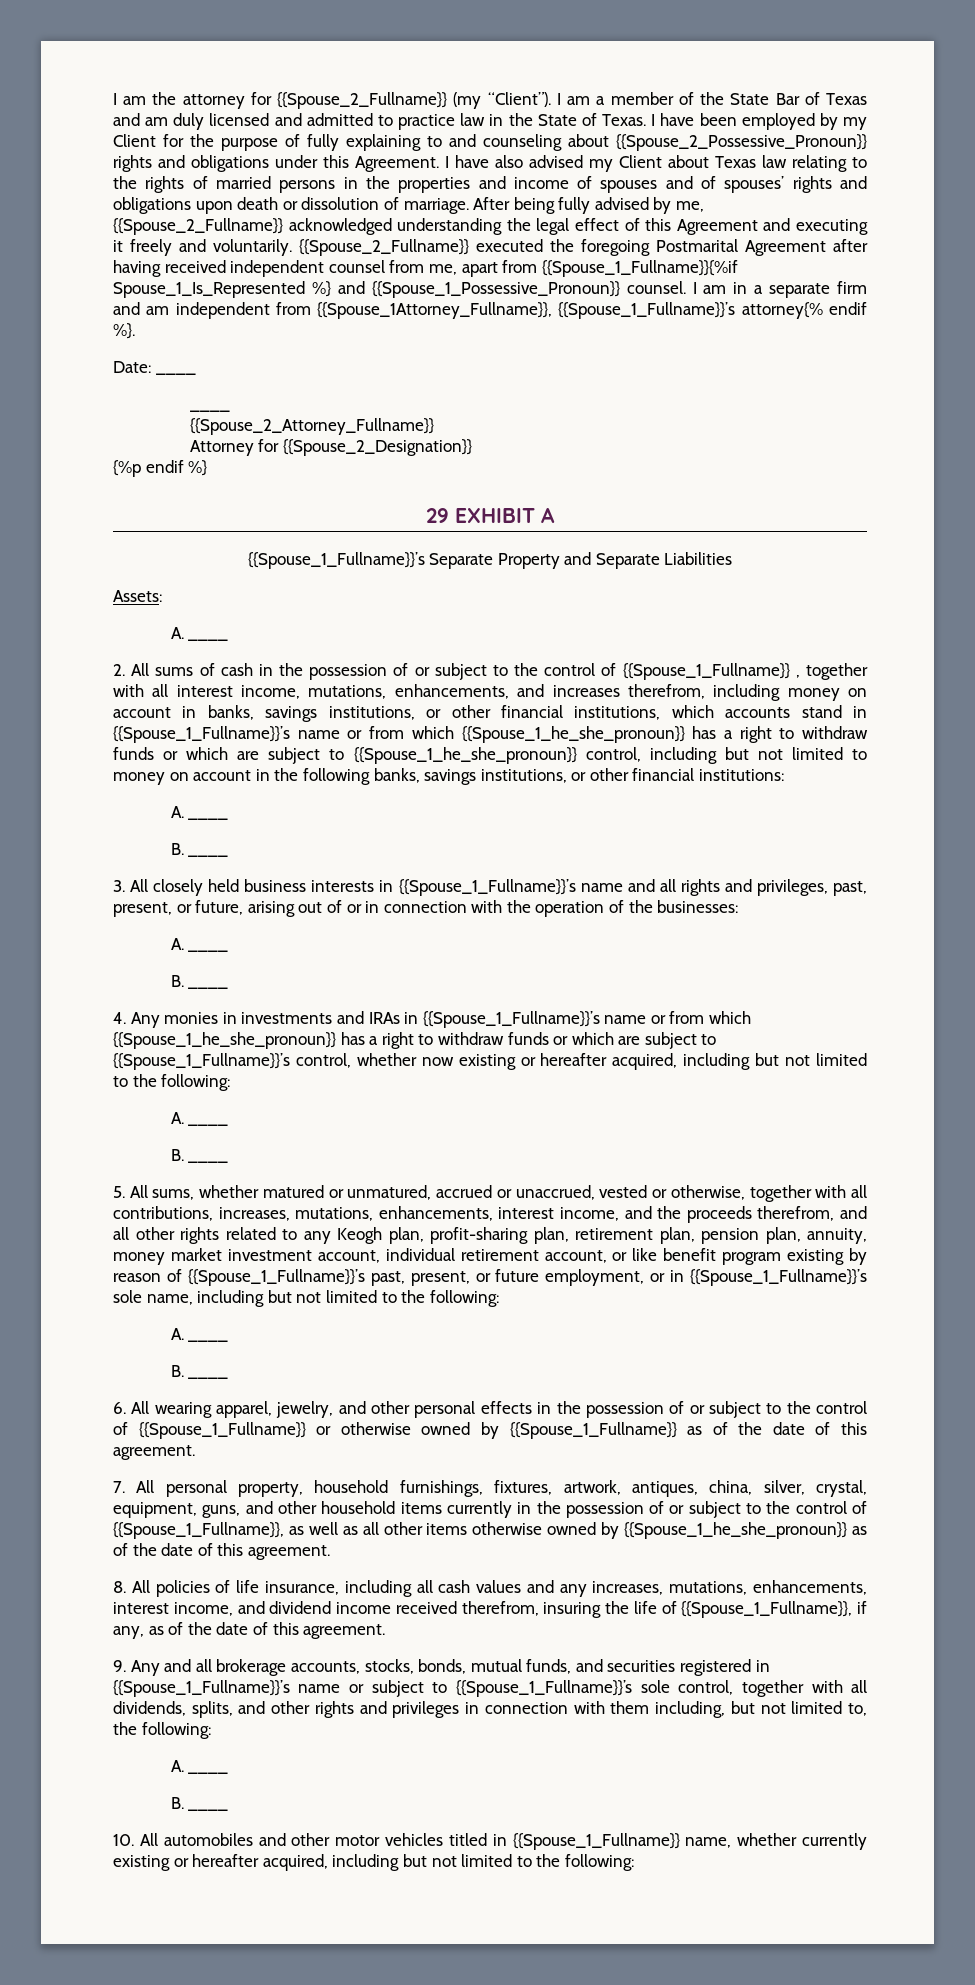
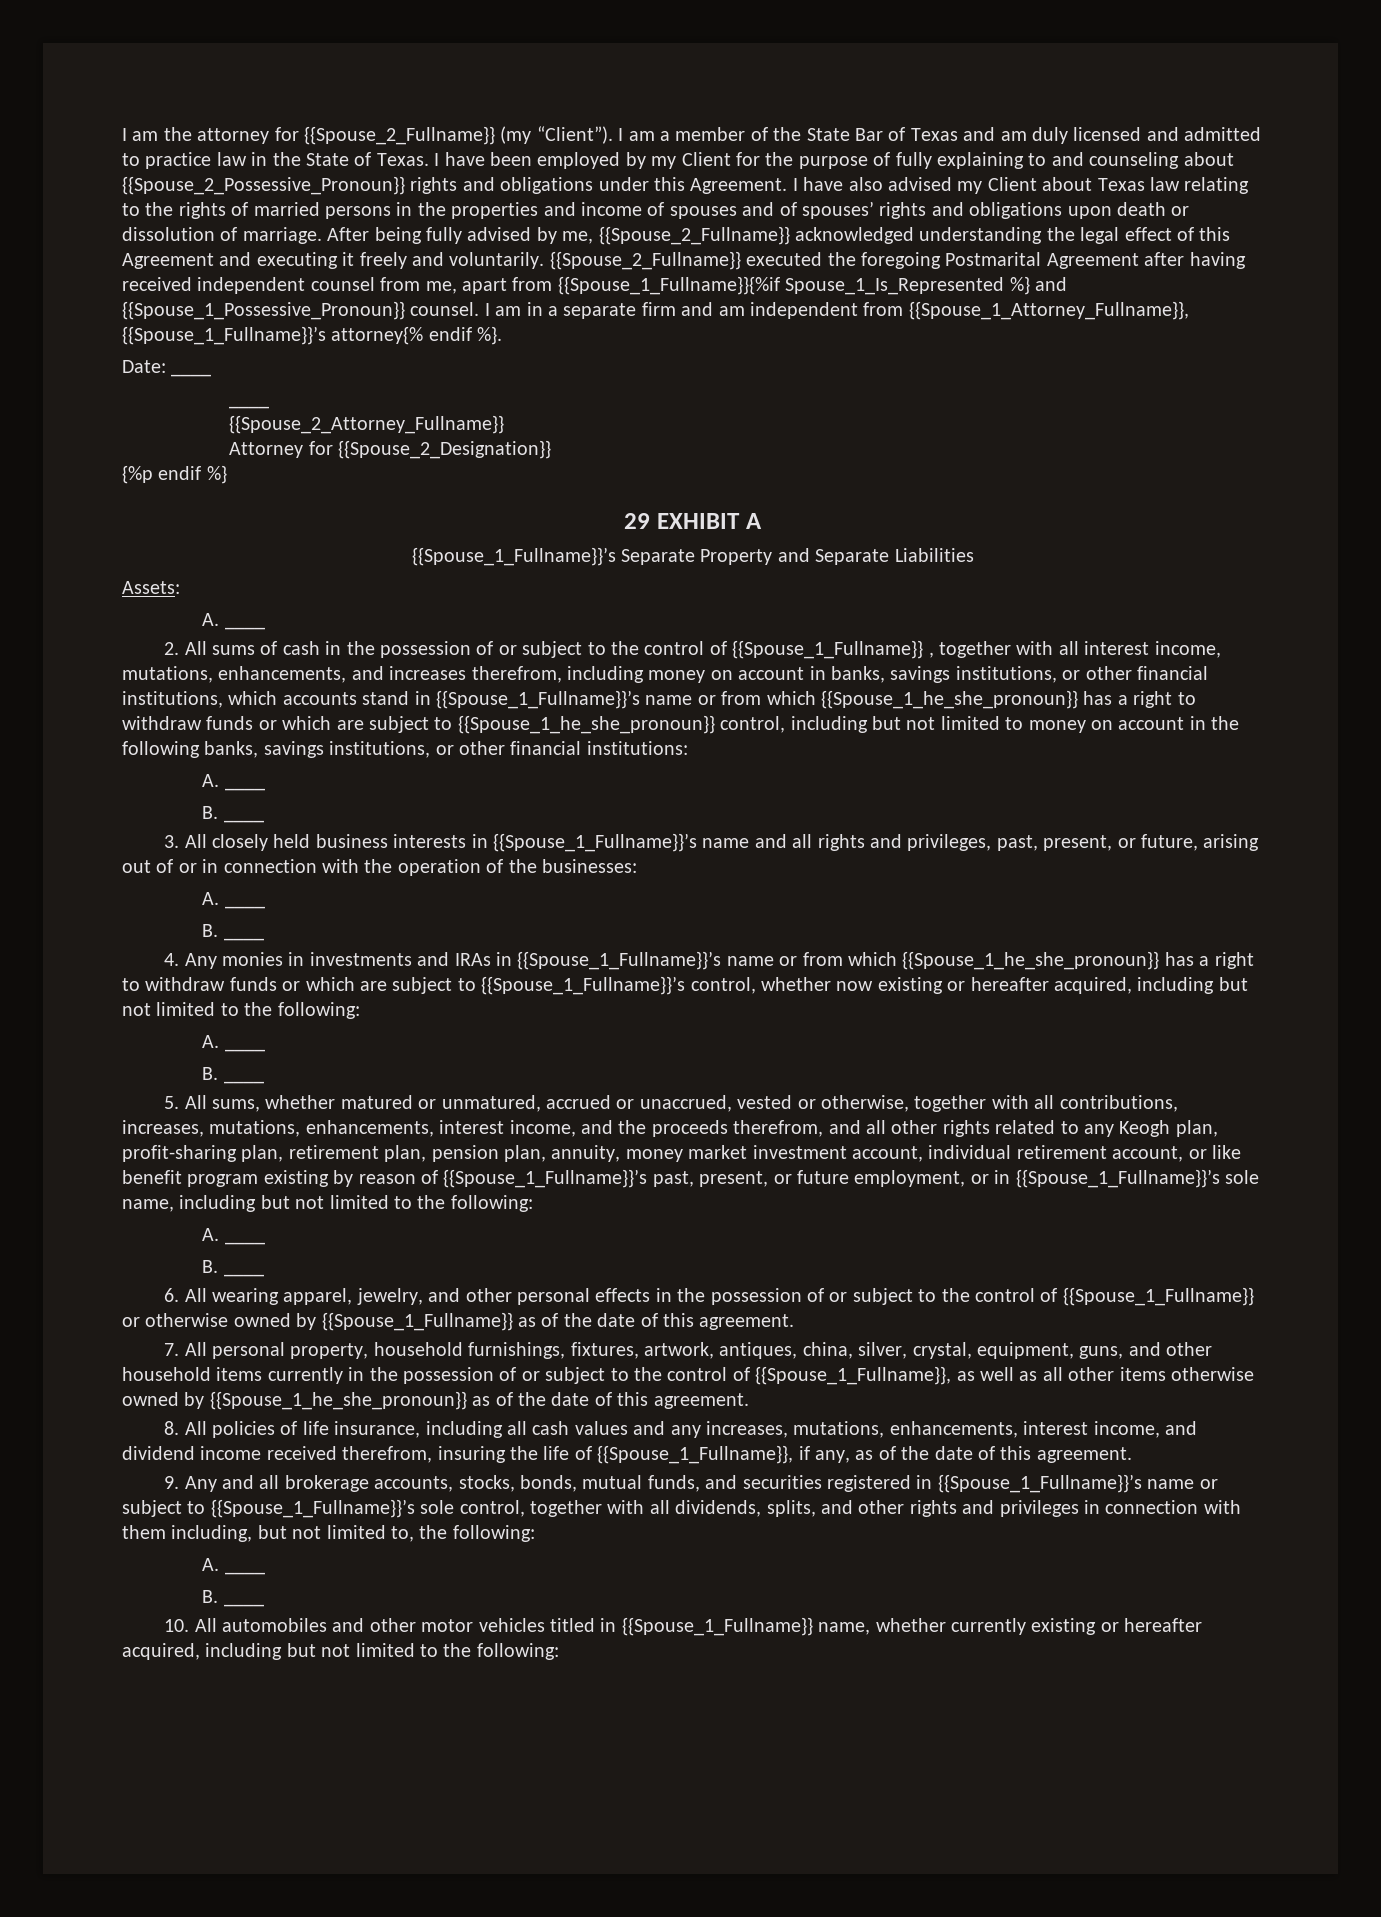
[317,302,553,319] {{Spouse_1Attorney_Fullname}}, -> [908,301,1189,320] {{Spouse_1_Attorney_Fullname}},

